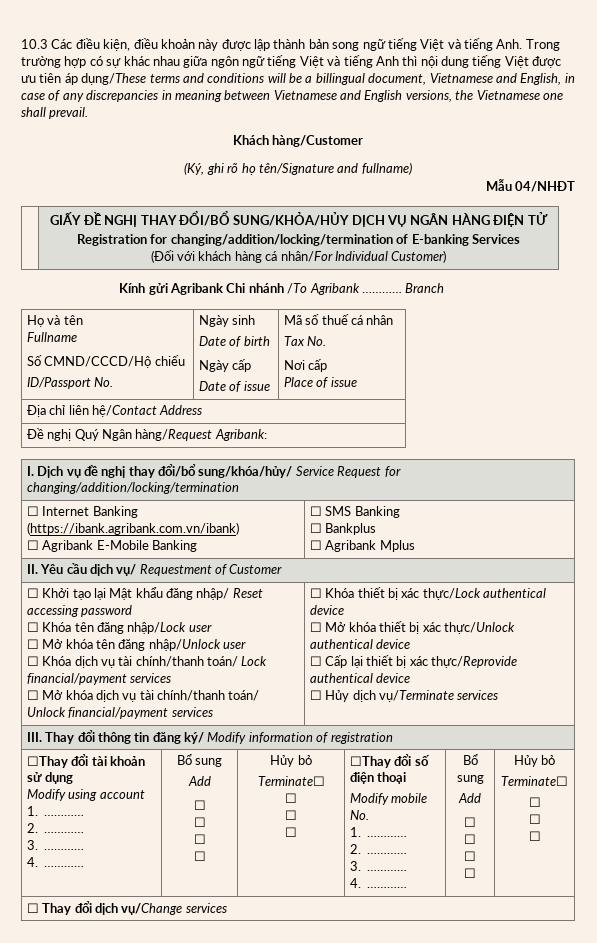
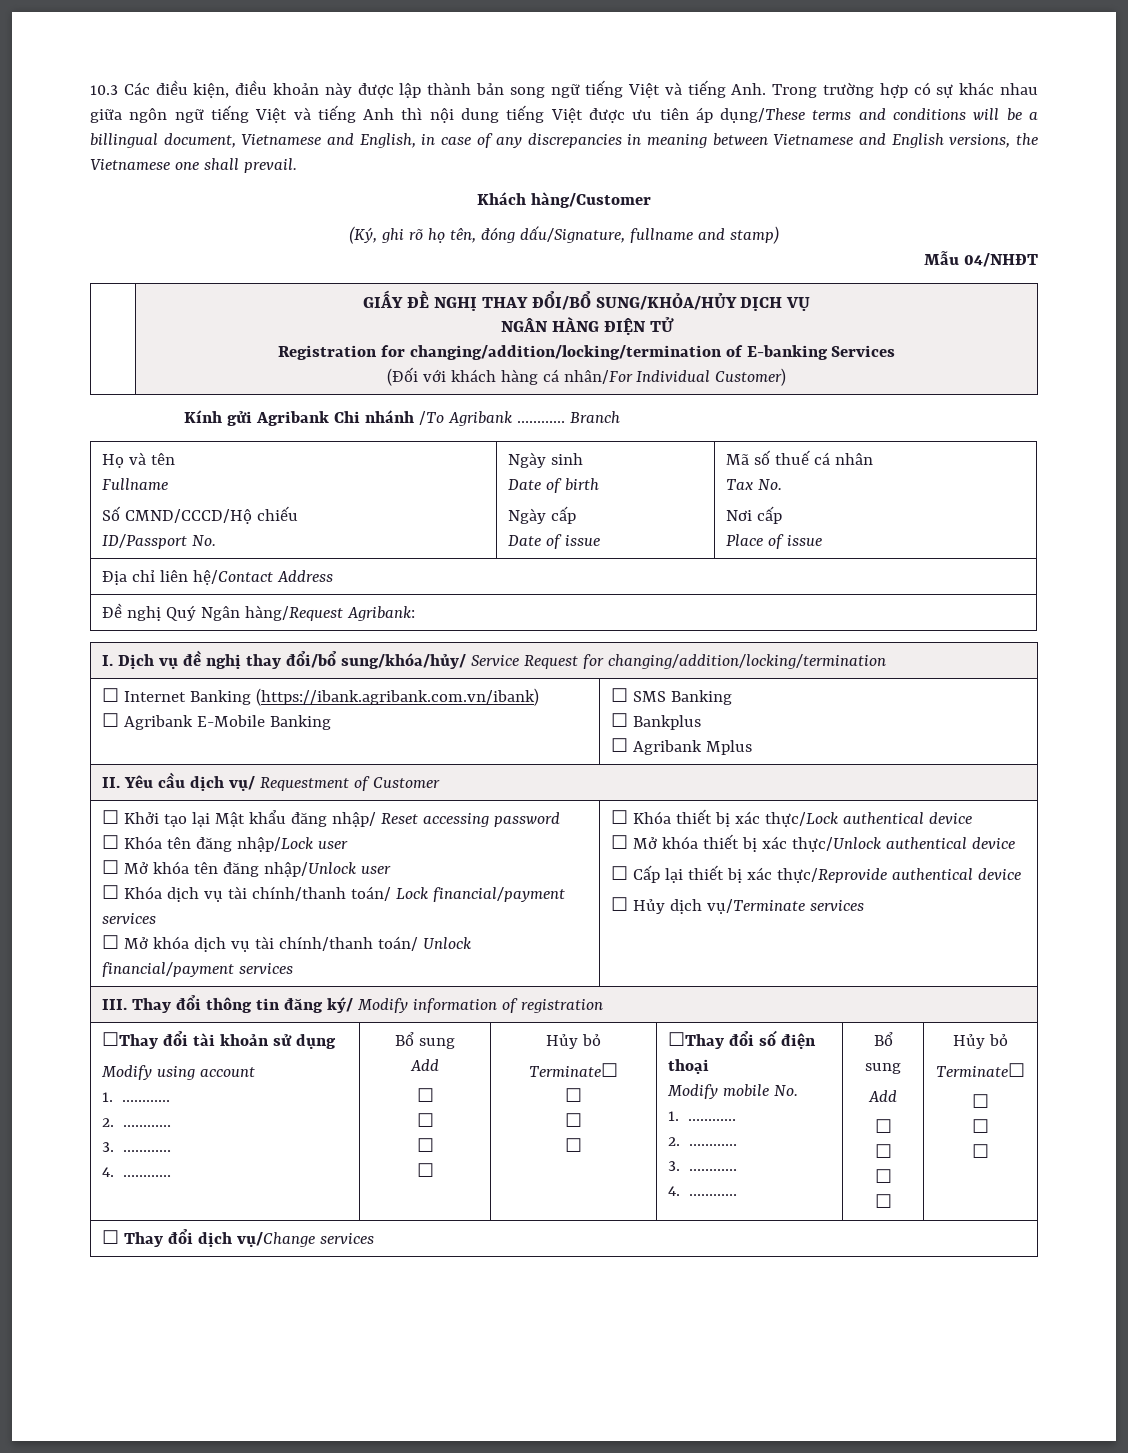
[258,162,412,175] tên/Signature and fullname) -> [450,226,779,244] tên, đóng dấu/Signature, fullname and stamp)
(408, 221) none -> (811, 304) //

